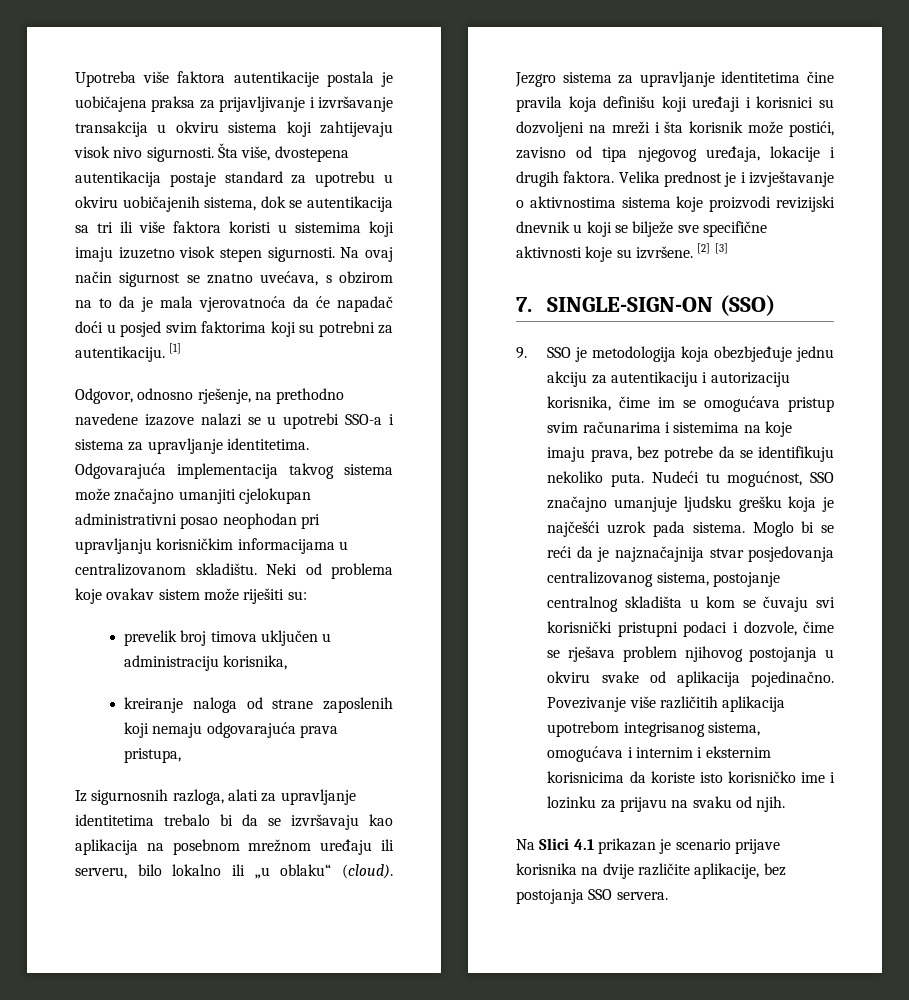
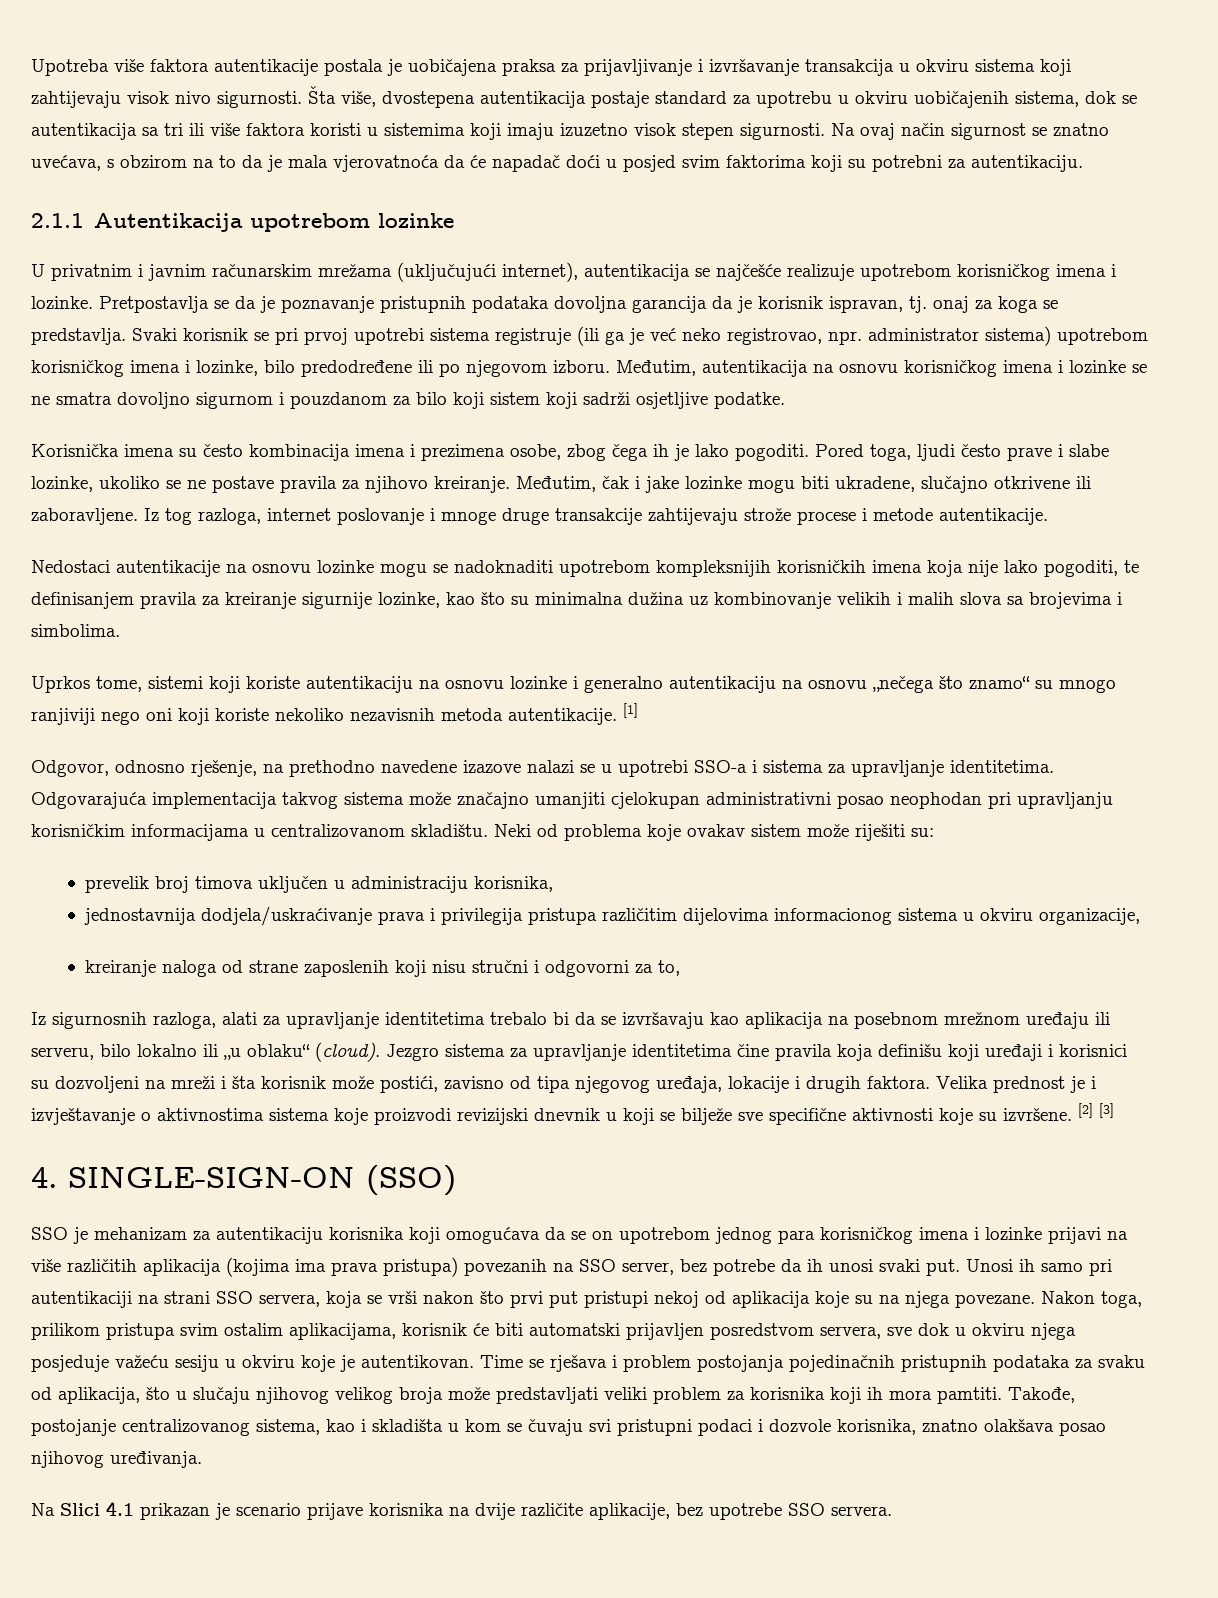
(165, 354) none -> [31,213,454,232] [31,262,1116,282] [31,296,1058,313] [31,326,1148,346] [31,360,1147,377] [31,392,785,409] [31,444,1109,461] [31,476,1091,493] [31,508,1048,525] [31,560,1139,577] [31,592,1122,609] [31,624,120,637] [31,676,1116,693] [31,708,617,725] // 2.1.1 Autentikacija upotrebom lozinke // U privatnim i javnim računarskim mrežama (uključujući internet), autentikacija se najčešće realizuje upotrebom korisničkog imena i lozinke. Pretpostavlja se da je poznavanje pristupnih podataka dovoljna garancija da je korisnik ispravan, tj. onaj za koga se predstavlja. Svaki korisnik se pri prvoj upotrebi sistema registruje (ili ga je već neko registrovao, npr. administrator sistema) upotrebom korisničkog imena i lozinke, bilo predodređene ili po njegovom izboru. Međutim, autentikacija na osnovu korisničkog imena i lozinke se ne smatra dovoljno sigurnom i pouzdanom za bilo koji sistem koji sadrži osjetljive podatke. // Korisnička imena su često kombinacija imena i prezimena osobe, zbog čega ih je lako pogoditi. Pored toga, ljudi često prave i slabe lozinke, ukoliko se ne postave pravila za njihovo kreiranje. Međutim, čak i jake lozinke mogu biti ukradene, slučajno otkrivene ili zaboravljene. Iz tog razloga, internet poslovanje i mnoge druge transakcije zahtijevaju strože procese i metode autentikacije. // Nedostaci autentikacije na osnovu lozinke mogu se nadoknaditi upotrebom kompleksnijih korisničkih imena koja nije lako pogoditi, te definisanjem pravila za kreiranje sigurnije lozinke, kao što su minimalna dužina uz kombinovanje velikih i malih slova sa brojevima i simbolima. // Uprkos tome, sistemi koji koriste autentikaciju na osnovu lozinke i generalno autentikaciju na osnovu „nečega što znamo“ su mnogo ranjiviji nego oni koji koriste nekoliko nezavisnih metoda autentikacije.
(288, 662) none -> [83,906,1140,926] // jednostavnija dodjela/uskraćivanje prava i privilegija pristupa različitim dijelovima informacionog sistema u okviru organizacije,
[152,722,339,738] [124,748,182,763] nemaju odgovarajuća prava pristupa, -> [431,960,680,977] nisu stručni i odgovorni za to,
[516,297,532,312] 7. -> [31,1167,58,1188] 4.
[516,347,527,359] 9. -> (456, 1180) none
[592,346,834,362] [547,371,790,387] [547,396,834,412] [547,421,793,437] [547,446,834,462] [547,471,834,487] [547,496,834,512] [547,521,834,537] [547,546,834,562] [547,571,781,587] [547,596,619,612] metodologija koja obezbjeđuje jednu akciju za autentikaciju i autorizaciju korisnika, čime im se omogućava pristup svim računarima i sistemima na koje imaju prava, bez potrebe da se identifikuju nekoliko puta. Nudeći tu mogućnost, SSO značajno umanjuje ljudsku grešku koja je najčešći uzrok pada sistema. Moglo bi se reći da je najznačajnija stvar posjedovanja centralizovanog sistema, postojanje centralnog -> [94,1227,1128,1244] [31,1257,1112,1277] [31,1291,1142,1308] [31,1323,1076,1340] [31,1355,1145,1372] [31,1387,1075,1404] [31,1419,366,1436] mehanizam za autentikaciju korisnika koji omogućava da se on upotrebom jednog para korisničkog imena i lozinke prijavi na više različitih aplikacija (kojima ima prava pristupa) povezanih na SSO server, bez potrebe da ih unosi svaki put. Unosi ih samo pri autentikaciji na strani SSO servera, koja se vrši nakon što prvi put pristupi nekoj od aplikacija koje su na njega povezane. Nakon toga, prilikom pristupa svim ostalim aplikacijama, korisnik će biti automatski prijavljen posredstvom servera, sve dok u okviru njega posjeduje važeću sesiju u okviru koje je autentikovan. Time se rješava i problem postojanja pojedinačnih pristupnih podataka za svaku od aplikacija, što u slučaju njihovog velikog broja može predstavljati veliki problem za korisnika koji ih mora pamtiti. Takođe, postojanje centralizovanog sistema, kao i
[547,621,613,633] korisnički -> (611, 1425) none
[743,621,834,636] [547,646,834,662] [547,671,834,687] [547,696,786,712] [547,721,761,737] [547,746,771,762] [547,771,835,783] [547,796,786,812] dozvole, čime se rješava problem njihovog postojanja u okviru svake od aplikacija pojedinačno. Povezivanje više različitih aplikacija upotrebom integrisanog sistema, omogućava i internim i eksternim korisnicima da koriste isto korisničko ime i lozinku za prijavu na svaku od njih. -> [769,1419,1106,1436] [31,1451,202,1468] dozvole korisnika, znatno olakšava posao njihovog uređivanja.
[516,889,584,904] postojanja -> [709,1503,782,1520] upotrebe

